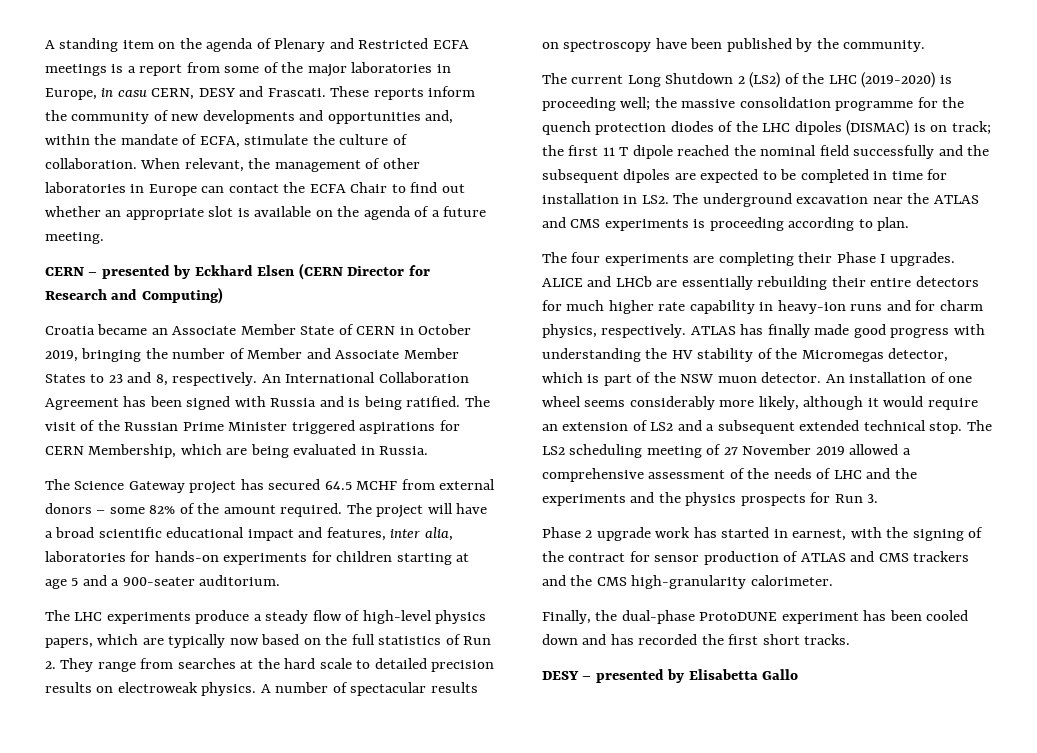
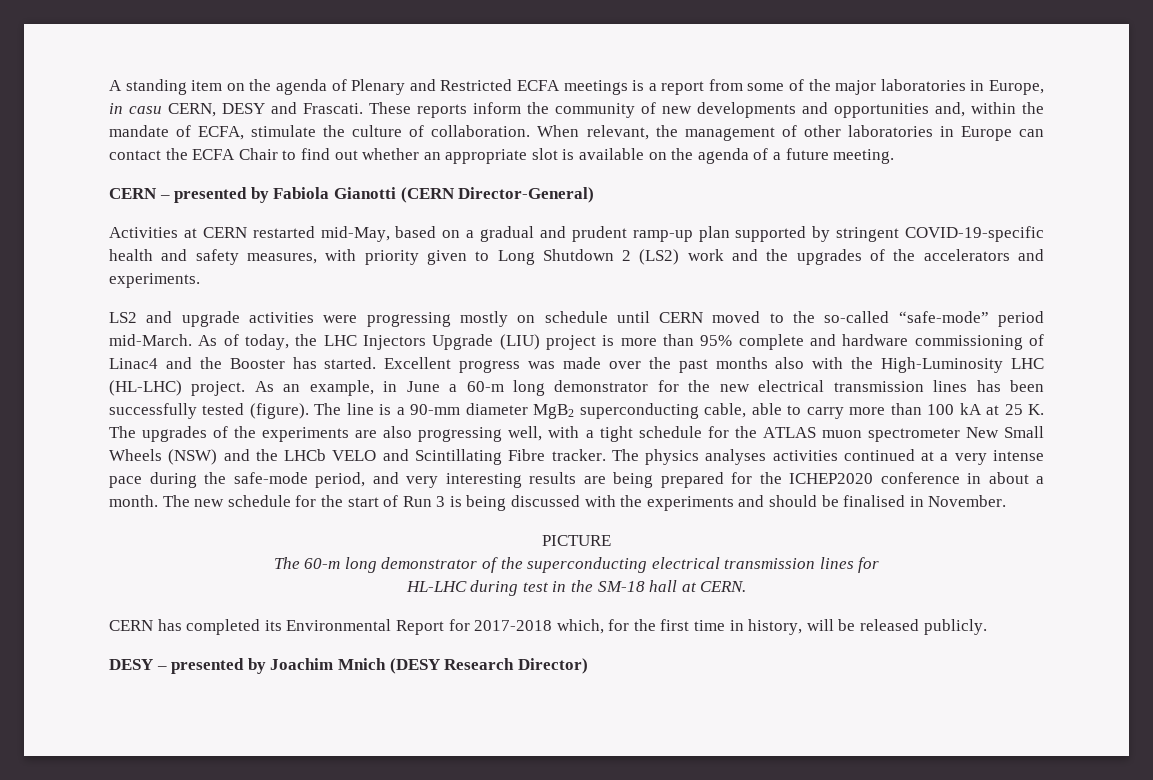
[194,263,430,280] [45,287,223,304] [45,324,472,335] [45,348,459,362] [45,372,469,386] [45,396,490,410] [45,420,460,434] [45,444,429,458] [45,479,496,494] [45,503,488,518] [45,527,453,541] [45,551,470,565] [45,575,281,589] [45,610,487,624] [45,634,492,648] [45,658,495,672] [45,682,478,696] [542,38,926,52] [542,72,952,88] [542,97,965,111] [542,120,991,136] [542,145,990,159] [542,169,948,183] [542,193,979,207] [542,217,910,231] [542,252,955,266] [542,276,979,290] [542,300,983,314] [542,324,985,338] [542,348,949,362] [542,372,973,386] [542,396,978,410] [542,420,992,434] [542,444,911,458] [542,468,917,482] [542,492,879,506] [542,527,984,541] [542,551,970,565] [542,575,833,589] [542,610,969,624] [542,634,851,645] Eckhard Elsen (CERN Director for Research and Computing) // Croatia became an Associate Member State of CERN in October 2019, bringing the number of Member and Associate Member States to 23 and 8, respectively. An International Collaboration Agreement has been signed with Russia and is being ratified. The visit of the Russian Prime Minister triggered aspirations for CERN Membership, which are being evaluated in Russia. // The Science Gateway project has secured 64.5 MCHF from external donors – some 82% of the amount required. The project will have a broad scientific educational impact and features, inter alia, laboratories for hands-on experiments for children starting at age 5 and a 900-seater auditorium. // The LHC experiments produce a steady flow of high-level physics papers, which are typically now based on the full statistics of Run 2. They range from searches at the hard scale to detailed precision results on electroweak physics. A number of spectacular results on spectroscopy have been published by the community. // The current Long Shutdown 2 (LS2) of the LHC (2019-2020) is proceeding well; the massive consolidation programme for the quench protection diodes of the LHC dipoles (DISMAC) is on track; the first 11 T dipole reached the nominal field successfully and the subsequent dipoles are expected to be completed in time for installation in LS2. The underground excavation near the ATLAS and CMS experiments is proceeding according to plan. // The four experiments are completing their Phase I upgrades. ALICE and LHCb are essentially rebuilding their entire detectors for much higher rate capability in heavy-ion runs and for charm physics, respectively. ATLAS has finally made good progress with understanding the HV stability of the Micromegas detector, which is part of the NSW muon detector. An installation of one wheel seems considerably more likely, although it would require an extension of LS2 and a subsequent extended technical stop. The LS2 scheduling meeting of 27 November 2019 allowed a comprehensive assessment of the needs of LHC and the experiments and the physics prospects for Run 3. // Phase 2 upgrade work has started in earnest, with the signing of the contract for sensor production of ATLAS and CMS trackers and the CMS high-granularity calorimeter. // Finally, the dual-phase ProtoDUNE experiment has been cooled down and has recorded the first short tracks. -> [273,187,595,203] [109,226,1044,242] [109,249,1044,265] [109,273,200,288] [109,311,1044,327] [109,334,1044,350] [109,357,1045,373] [109,380,1045,396] [109,403,1044,419] [109,426,1044,442] [109,449,1045,465] [109,472,1044,488] [109,495,1007,511] [542,535,611,546] [273,557,880,573] [405,580,747,596] [109,619,987,635] Fabiola Gianotti (CERN Director-General) // Activities at CERN restarted mid-May, based on a gradual and prudent ramp-up plan supported by stringent COVID-19-specific health and safety measures, with priority given to Long Shutdown 2 (LS2) work and the upgrades of the accelerators and experiments. // LS2 and upgrade activities were progressing mostly on schedule until CERN moved to the so-called “safe-mode” period mid-March. As of today, the LHC Injectors Upgrade (LIU) project is more than 95% complete and hardware commissioning of Linac4 and the Booster has started. Excellent progress was made over the past months also with the High-Luminosity LHC (HL-LHC) project. As an example, in June a 60-m long demonstrator for the new electrical transmission lines has been successfully tested (figure). The line is a 90-mm diameter MgB2 superconducting cable, able to carry more than 100 kA at 25 K. The upgrades of the experiments are also progressing well, with a tight schedule for the ATLAS muon spectrometer New Small Wheels (NSW) and the LHCb VELO and Scintillating Fibre tracker. The physics analyses activities continued at a very intense pace during the safe-mode period, and very interesting results are being prepared for the ICHEP2020 conference in about a month. The new schedule for the start of Run 3 is being discussed with the experiments and should be finalised in November. // PICTURE // The 60-m long demonstrator of the superconducting electrical transmission lines for // HL-LHC during test in the SM-18 hall at CERN. // CERN has completed its Environmental Report for 2017-2018 which, for the first time in history, will be released publicly.
[688,669,799,680] Elisabetta Gallo -> [270,658,588,674] Joachim Mnich (DESY Research Director)

